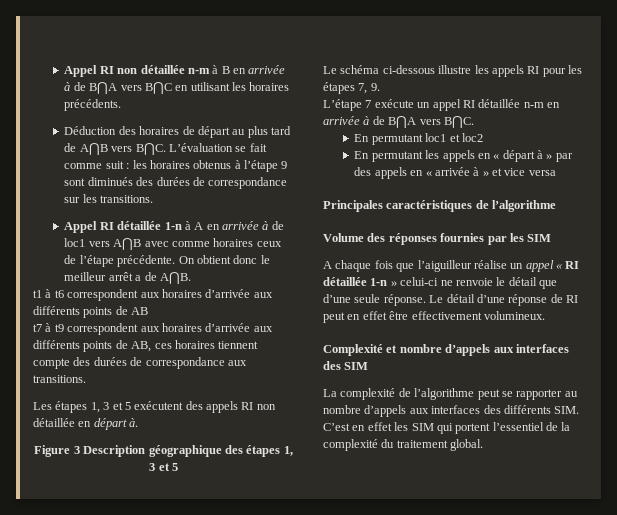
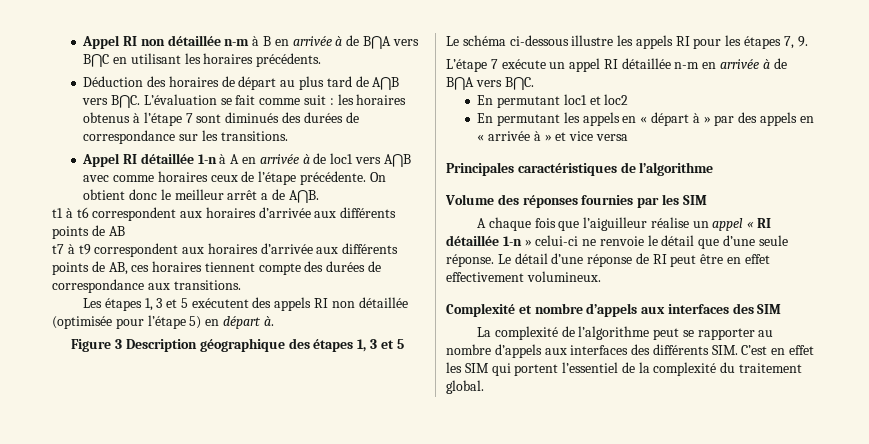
[281,161,288,169] 9 -> [185,113,193,123] 7
(75, 422) none -> [52,315,202,329] (optimisée pour l’étape 5)
[347,311,409,320] en effet être -> [700,254,770,264] être en effet

